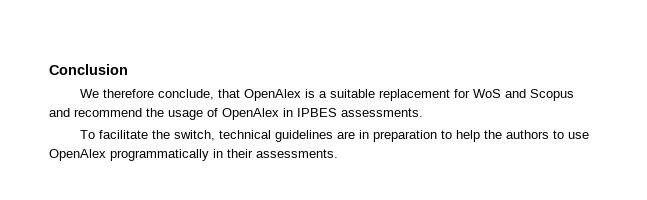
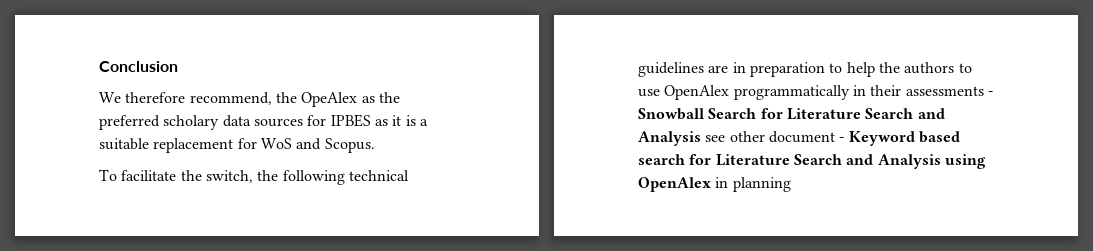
[158,89,302,101] conclude, that OpenAlex -> [189,92,400,107] [99,114,402,130] recommend, the OpeAlex as the preferred scholary data sources for IPBES as it
[530,89,575,101] [49,108,423,120] Scopus and recommend the usage of OpenAlex in IPBES assessments. -> [324,138,375,153] Scopus.
(216, 135) none -> [257,170,345,185] the following
[256,149,338,158] assessments. -> [905,86,993,96] [638,108,945,120] [638,131,960,146] [638,154,986,169] [638,177,791,192] assessments - Snowball Search for Literature Search and Analysis see other document - Keyword based search for Literature Search and Analysis using OpenAlex in planning

